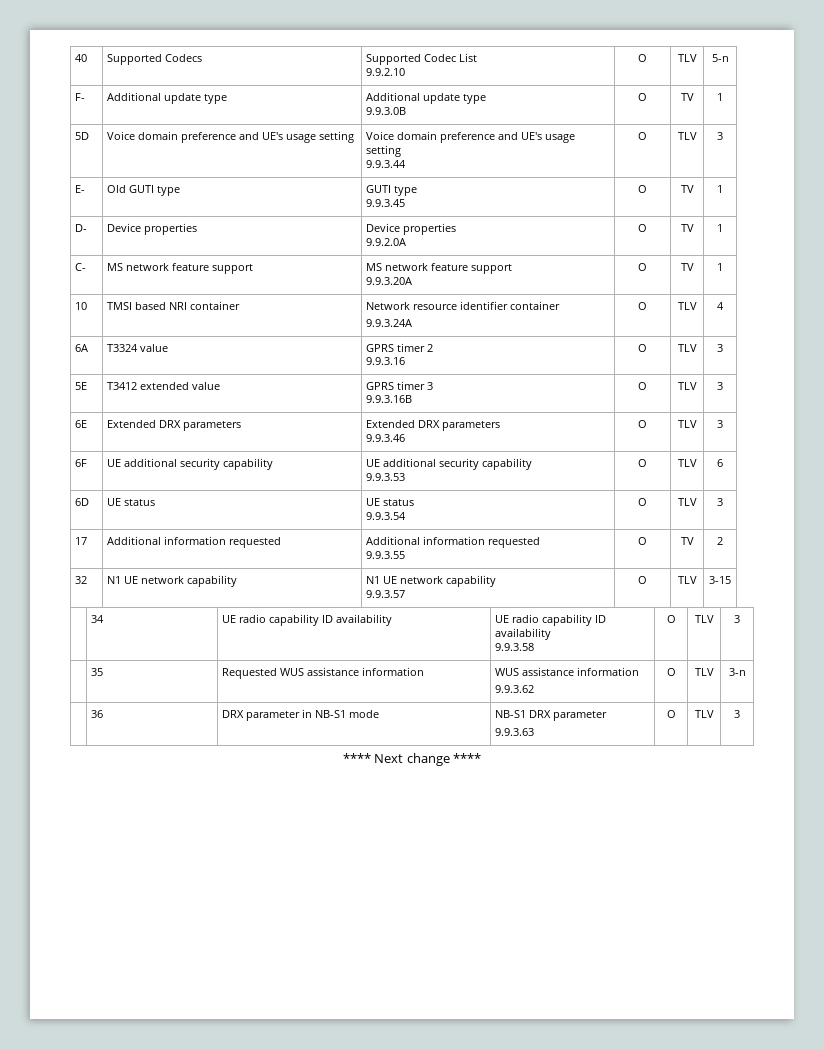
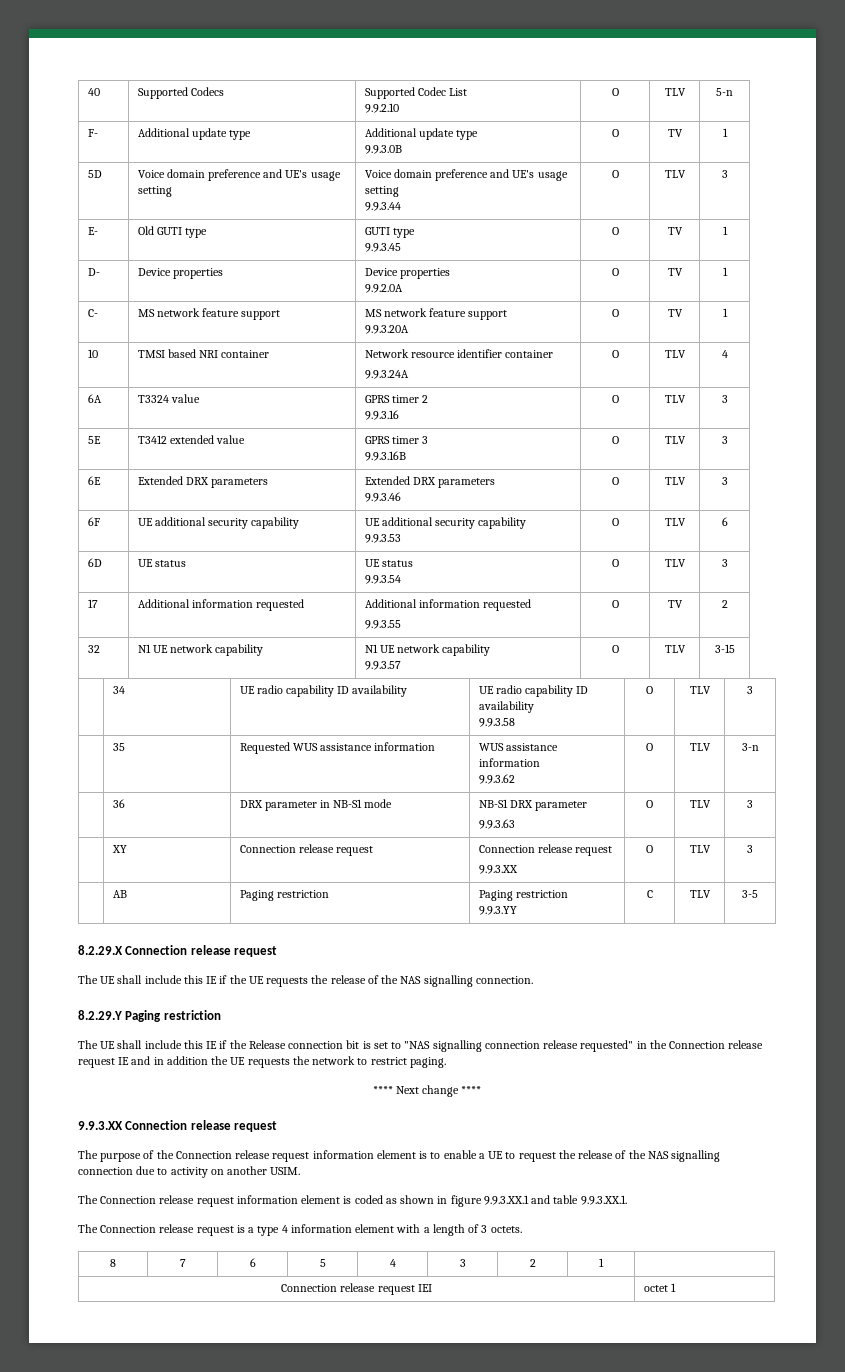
[342,753,482,766] // **** Next change **** -> [111,845,127,853] [239,844,374,856] [478,844,613,856] [478,865,518,874] [646,845,653,853] [689,845,711,853] [747,845,753,853] [112,890,127,898] [239,890,329,901] [478,890,568,901] [478,906,517,915] [646,890,653,898] [689,890,711,898] [742,890,758,898] [78,945,278,957] [78,975,533,987] [78,1010,221,1022] [78,1040,764,1052] [78,1056,446,1068] [372,1085,482,1097] [78,1120,278,1132] [78,1150,721,1162] [78,1166,301,1178] [78,1195,627,1207] [78,1224,522,1236] [110,1259,116,1267] [179,1259,186,1267] [249,1258,256,1267] [319,1259,326,1267] [389,1259,396,1267] [459,1259,466,1267] [529,1259,536,1267] [599,1258,604,1267] [281,1283,432,1295] [643,1283,676,1292] // | XY | Connection release request | Connection release request // 9.9.3.XX | O | TLV | 3 // | AB | Paging restriction | Paging restriction // 9.9.3.YY | C | TLV | 3-5 // 8.2.29.X Connection release request // The UE shall include this IE if the UE requests the release of the NAS signalling connection. // 8.2.29.Y Paging restriction // The UE shall include this IE if the Release connection bit is set to "NAS signalling connection release requested" in the Connection release request IE and in addition the UE requests the network to restrict paging. // **** Next change **** // 9.9.3.XX Connection release request // The purpose of the Connection release request information element is to enable a UE to request the release of the NAS signalling connection due to activity on another USIM. // The Connection release request information element is coded as shown in figure 9.9.3.XX.1 and table 9.9.3.XX.1. // The Connection release request is a type 4 information element with a length of 3 octets. // 8 | 7 | 6 | 5 | 4 | 3 | 2 | 1 | // Connection release request IEI | octet 1

